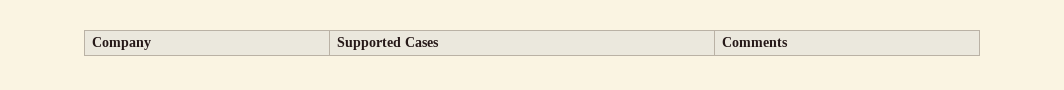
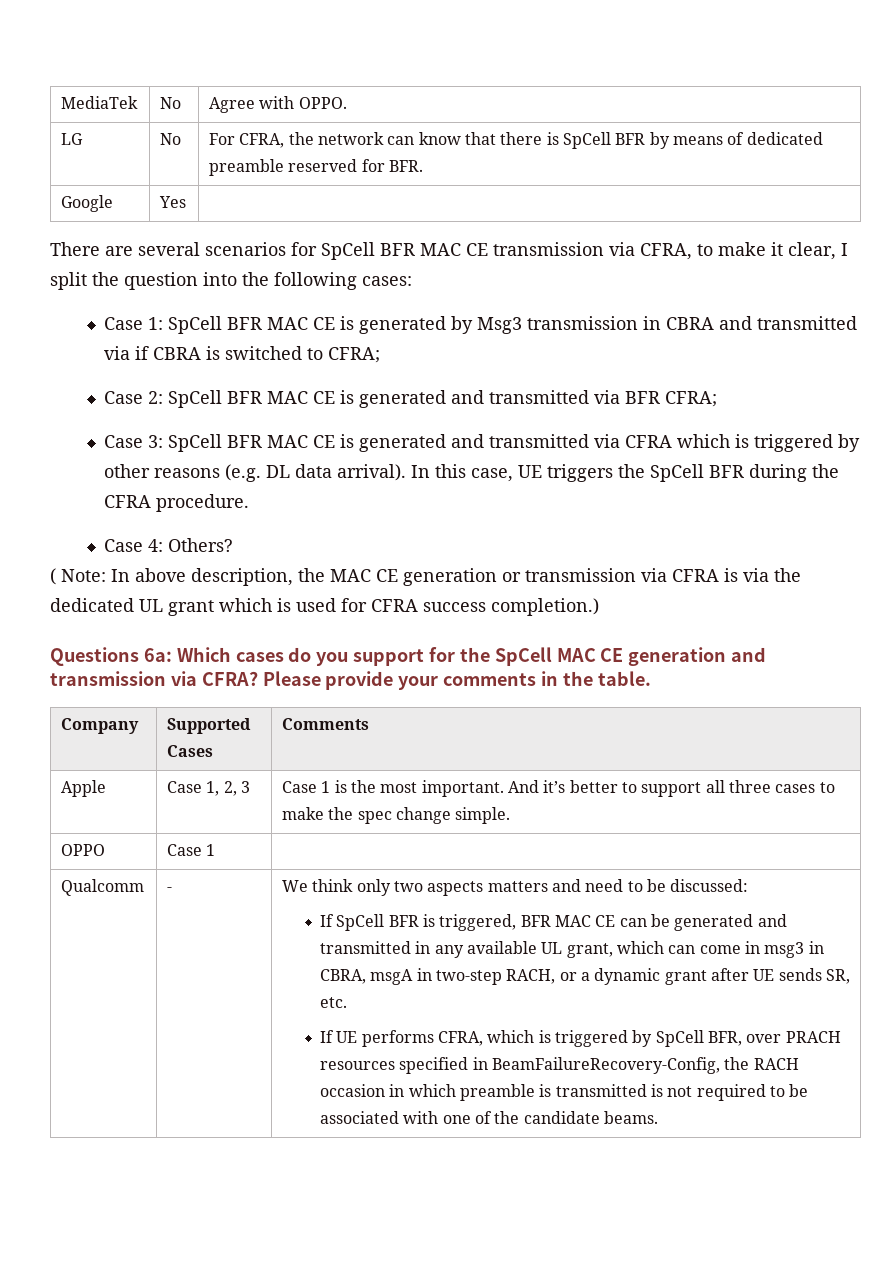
[91,37,151,50] [336,37,439,50] [721,37,788,47] Company | Supported Cases | Comments -> [61,96,139,109] [160,97,182,109] [209,96,347,113] [61,133,84,145] [160,133,182,145] [209,132,823,149] [209,159,424,176] [61,195,114,212] [159,196,187,208] [50,242,848,260] [50,272,412,290] [103,316,857,334] [103,346,380,363] [103,390,717,408] [103,434,860,452] [103,464,839,482] [103,494,249,512] [103,538,233,552] [50,568,801,586] [50,598,599,616] [50,647,767,666] [50,671,651,690] [61,718,140,734] [167,718,252,734] [167,745,214,757] [282,718,370,730] [61,780,107,797] [167,781,251,796] [282,780,835,797] [282,807,511,824] [61,844,106,856] [167,844,216,856] [61,879,145,896] [167,887,173,892] [282,879,749,896] [320,914,787,931] [320,941,824,958] [320,968,850,985] [320,997,348,1008] [320,1030,841,1047] [320,1057,799,1074] [320,1084,809,1101] [320,1111,658,1124] MediaTek | No | Agree with OPPO. // LG | No | For CFRA, the network can know that there is SpCell BFR by means of dedicated preamble reserved for BFR. // Google | Yes | // There are several scenarios for SpCell BFR MAC CE transmission via CFRA, to make it clear, I split the question into the following cases: // Case 1: SpCell BFR MAC CE is generated by Msg3 transmission in CBRA and transmitted via if CBRA is switched to CFRA; // Case 2: SpCell BFR MAC CE is generated and transmitted via BFR CFRA; // Case 3: SpCell BFR MAC CE is generated and transmitted via CFRA which is triggered by other reasons (e.g. DL data arrival). In this case, UE triggers the SpCell BFR during the CFRA procedure. // Case 4: Others? // ( Note: In above description, the MAC CE generation or transmission via CFRA is via the dedicated UL grant which is used for CFRA success completion.) // Questions 6a: Which cases do you support for the SpCell MAC CE generation and transmission via CFRA? Please provide your comments in the table. // Company | Supported Cases | Comments // Apple | Case 1, 2, 3 | Case 1 is the most important. And it’s better to support all three cases to make the spec change simple. // OPPO | Case 1 | // Qualcomm | - | We think only two aspects matters and need to be discussed: // If SpCell BFR is triggered, BFR MAC CE can be generated and transmitted in any available UL grant, which can come in msg3 in CBRA, msgA in two-step RACH, or a dynamic grant after UE sends SR, etc. // If UE performs CFRA, which is triggered by SpCell BFR, over PRACH resources specified in BeamFailureRecovery-Config, the RACH occasion in which preamble is transmitted is not required to be associated with one of the candidate beams.

